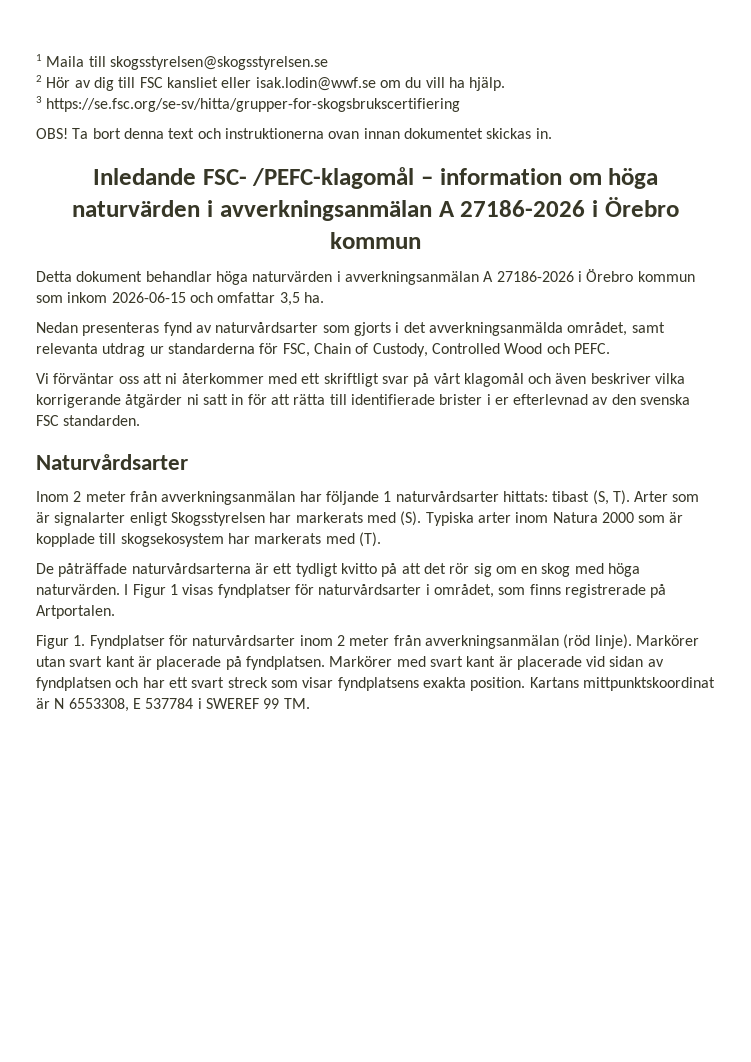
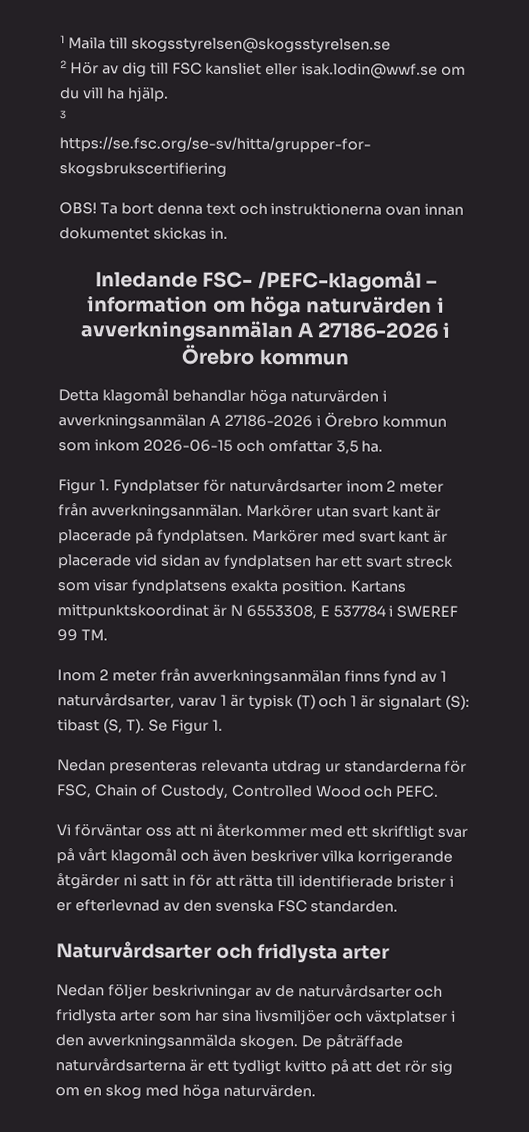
[76,271,143,282] dokument -> [101,388,169,405] klagomål
[36,322,665,336] Nedan presenteras fynd av naturvårdsarter som gjorts i det avverkningsanmälda området, samt -> [58,478,445,495] [58,503,442,520] [58,528,449,545] [57,554,455,571] [57,579,406,595] [57,603,459,620] [57,629,108,642] [57,668,448,686] [57,693,471,711] [57,718,223,735] [57,759,198,774] Figur 1. Fyndplatser för naturvårdsarter inom 2 meter från avverkningsanmälan. Markörer utan svart kant är placerade på fyndplatsen. Markörer med svart kant är placerade vid sidan av fyndplatsen har ett svart streck som visar fyndplatsens exakta position. Kartans mittpunktskoordinat är N 6553308, E 537784 i SWEREF 99 TM. // Inom 2 meter från avverkningsanmälan finns fynd av 1 naturvårdsarter, varav 1 är typisk (T) och 1 är signalart (S): tibast (S, T). Se Figur 1. // Nedan presenteras
[36,490,700,505] [36,511,684,526] [36,532,381,547] // Inom 2 meter från avverkningsanmälan har följande 1 naturvårdsarter hittats: tibast (S, T). Arter som är signalarter enligt Skogsstyrelsen har markerats med (S). Typiska arter inom Natura 2000 som är kopplade till skogsekosystem har markerats med (T). // -> [215,942,390,964] [56,983,444,1000] [55,1008,457,1025] [55,1033,298,1051] och fridlysta arter // Nedan följer beskrivningar av de naturvårdsarter och fridlysta arter som har sina livsmiljöer och växtplatser i den avverkningsanmälda skogen.
[124,584,667,598] [36,605,115,619] [36,634,699,649] [36,656,664,670] [36,677,715,691] [36,698,310,712] I Figur 1 visas fyndplatser för naturvårdsarter i området, som finns registrerade på Artportalen. // Figur 1. Fyndplatser för naturvårdsarter inom 2 meter från avverkningsanmälan (röd linje). Markörer utan svart kant är placerade på fyndplatsen. Markörer med svart kant är placerade vid sidan av fyndplatsen och har ett svart streck som visar fyndplatsens exakta position. Kartans mittpunktskoordinat är N 6553308, E 537784 i SWEREF 99 TM. -> (316, 1090) none

